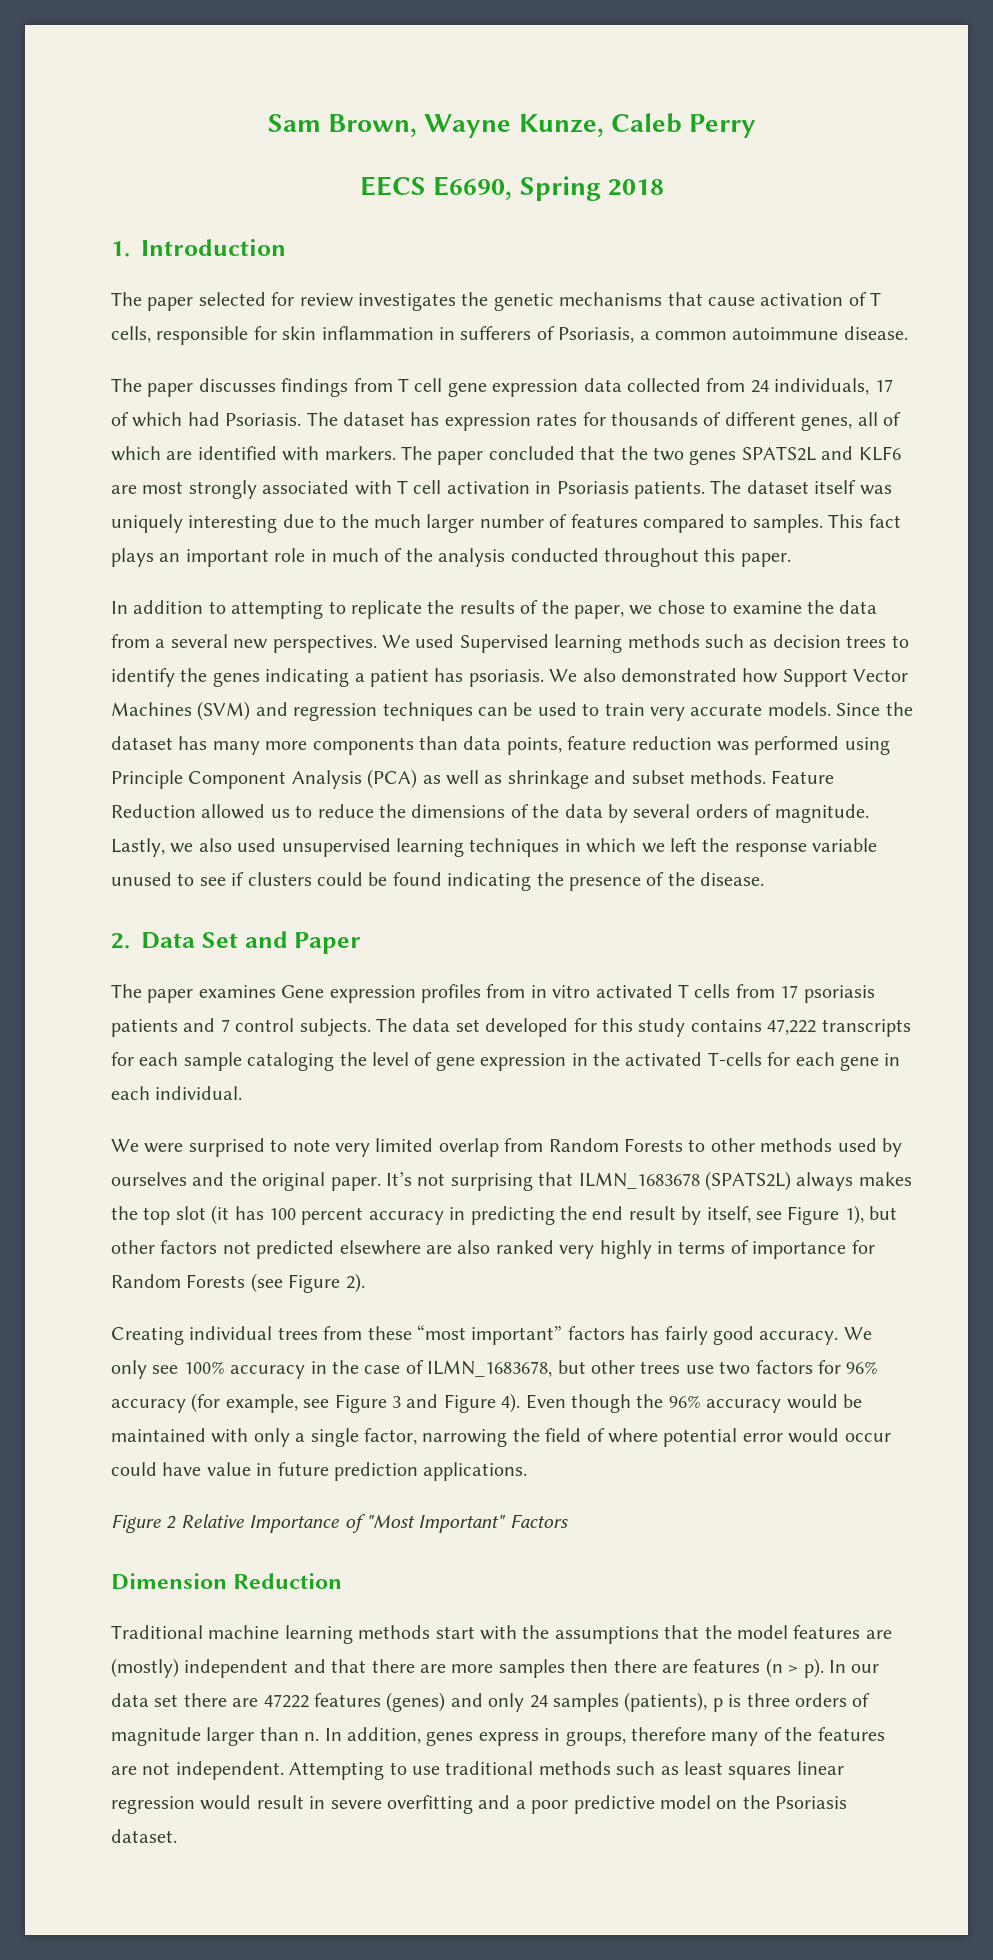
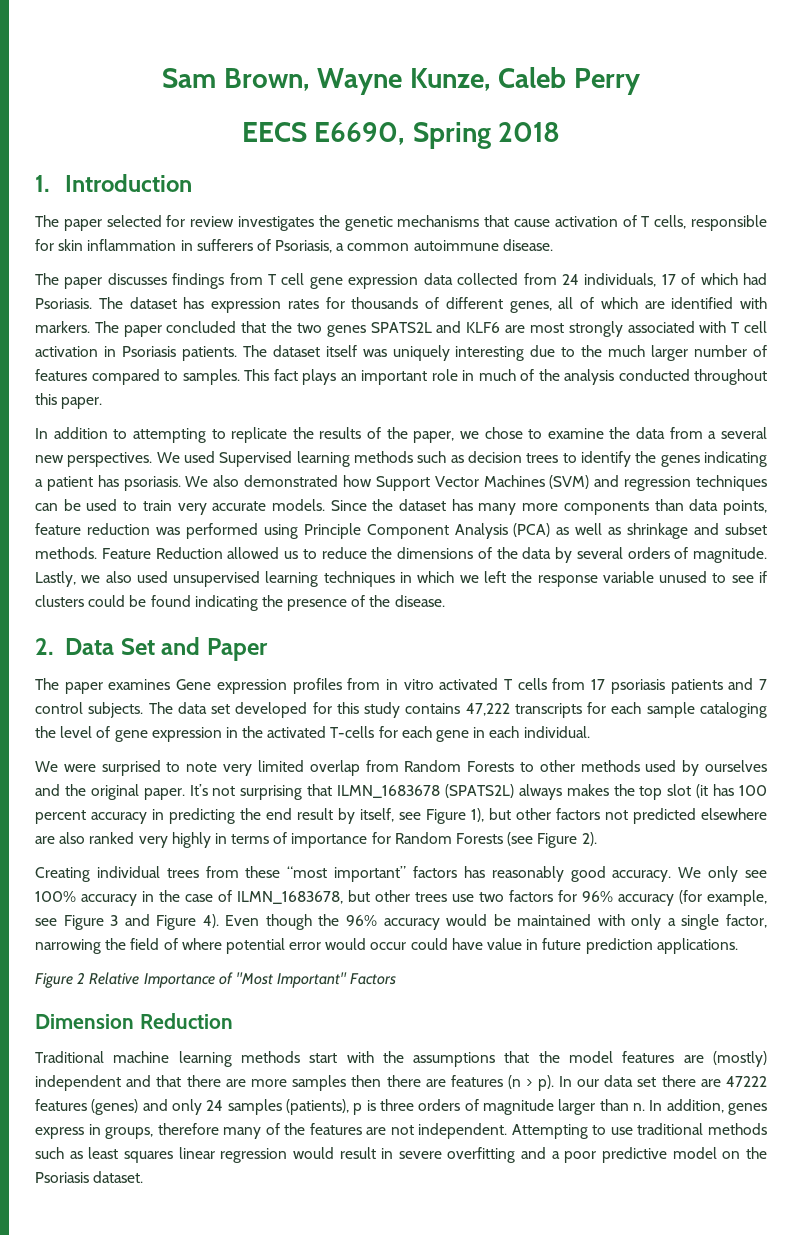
[664,1326,708,1345] fairly -> [491,866,564,882] reasonably

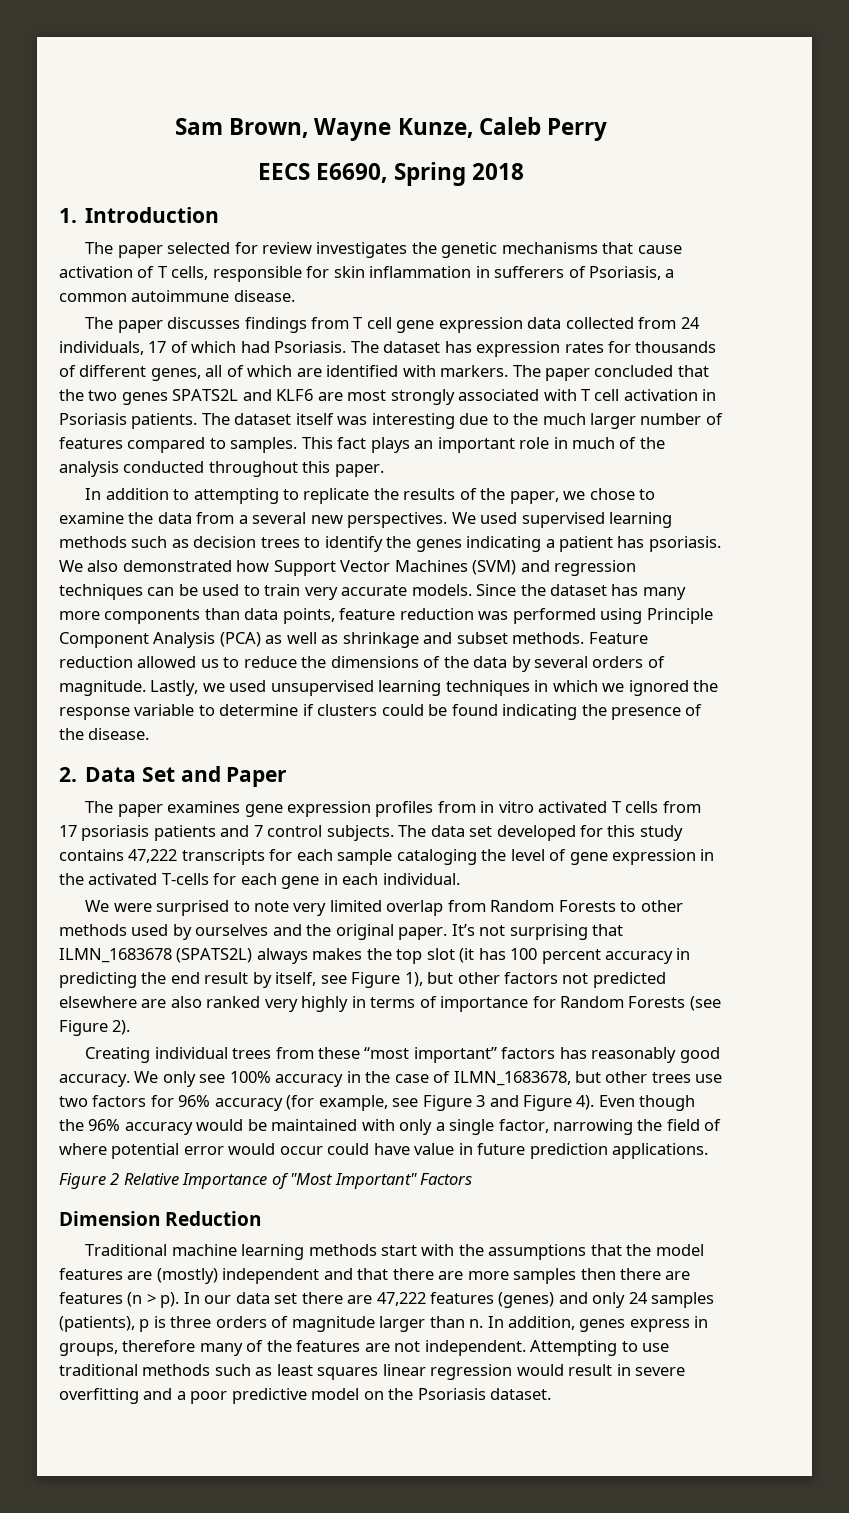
[392,345,450,361] uniquely -> (368, 420) none
[219,451,293,467] Supervised -> [521,512,605,528] supervised
[155,547,223,559] Reduction -> [59,656,133,668] reduction
[105,571,132,583] also -> (225, 687) none
[483,571,506,583] left -> [628,680,689,696] ignored
[659,571,754,583] unused to see -> [198,704,299,716] to determine
[176,679,212,690] Gene -> [244,804,283,817] gene
[726,1076,768,1087] 47222 -> [376,1292,426,1306] 47,222

